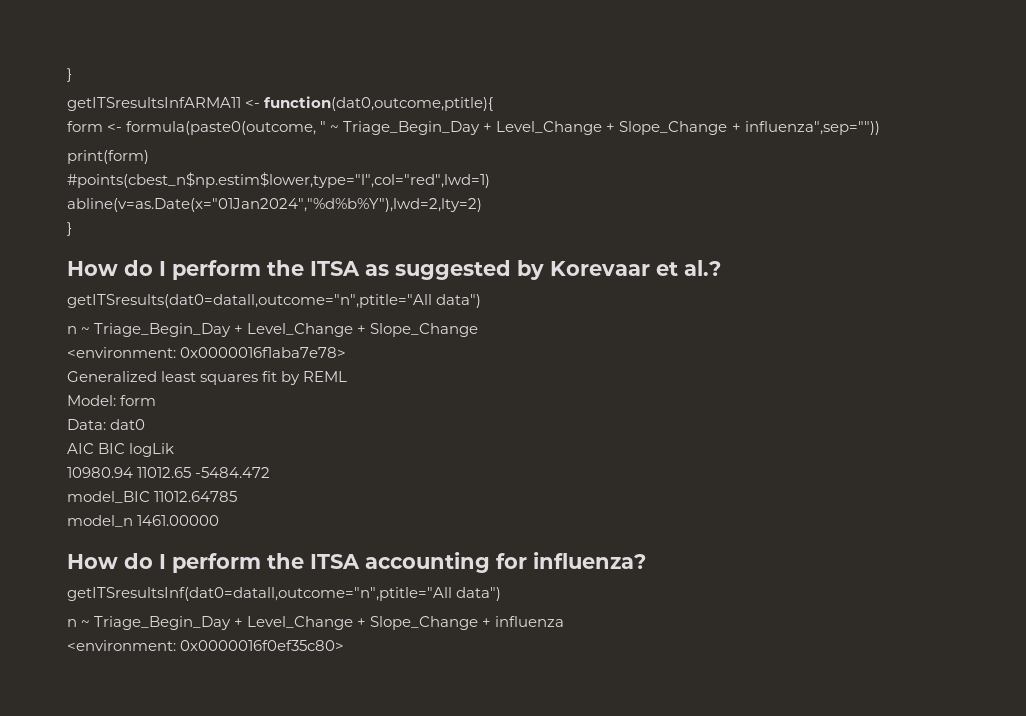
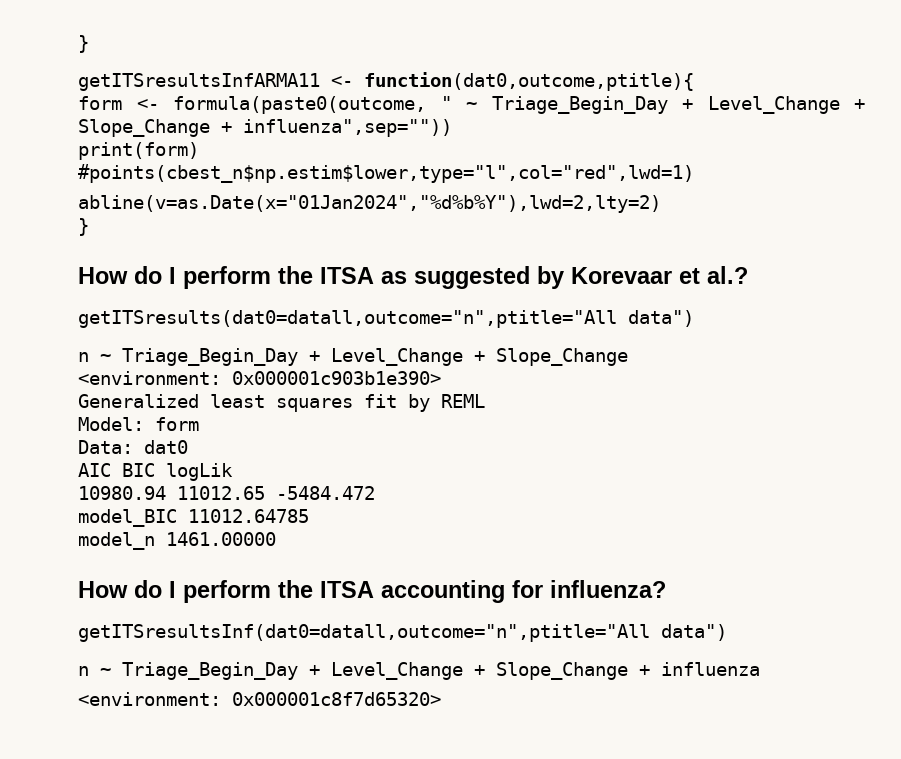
[180,347,347,358] 0x0000016f1aba7e78> -> [232,371,441,385] 0x000001c903b1e390>
[180,640,345,651] 0x0000016f0ef35c80> -> [232,692,441,706] 0x000001c8f7d65320>

